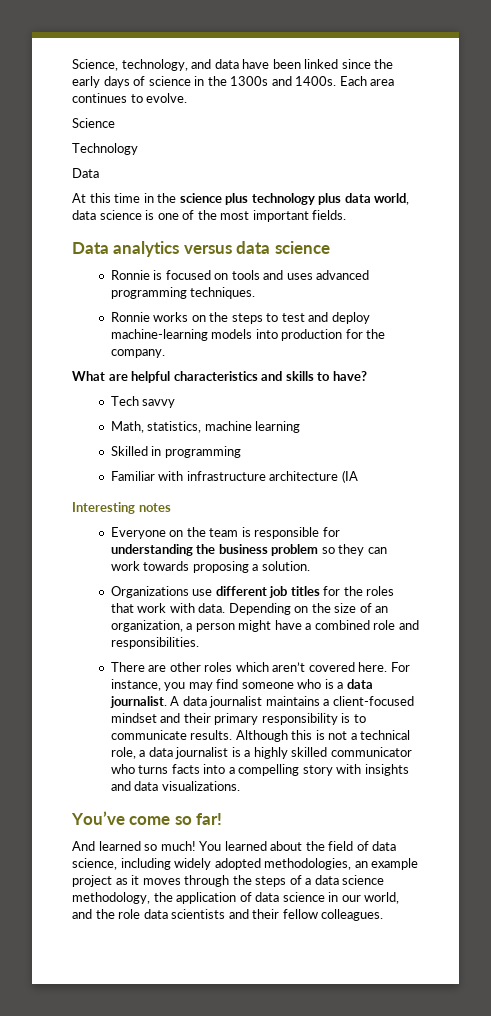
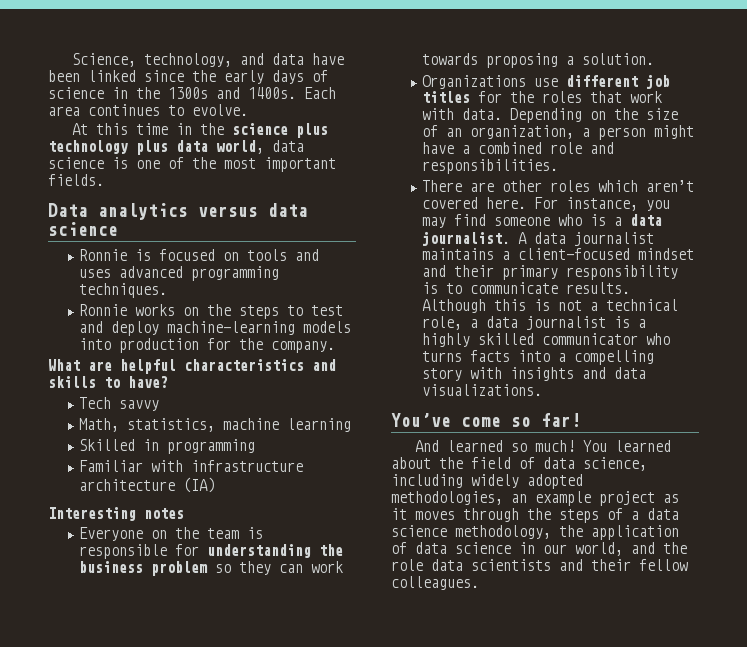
[72,118,115,128] [72,143,138,155] [72,168,99,178] // Science // Technology // Data -> (248, 110) none
[341,470,358,483] (IA -> [182,477,215,493] (IA)

